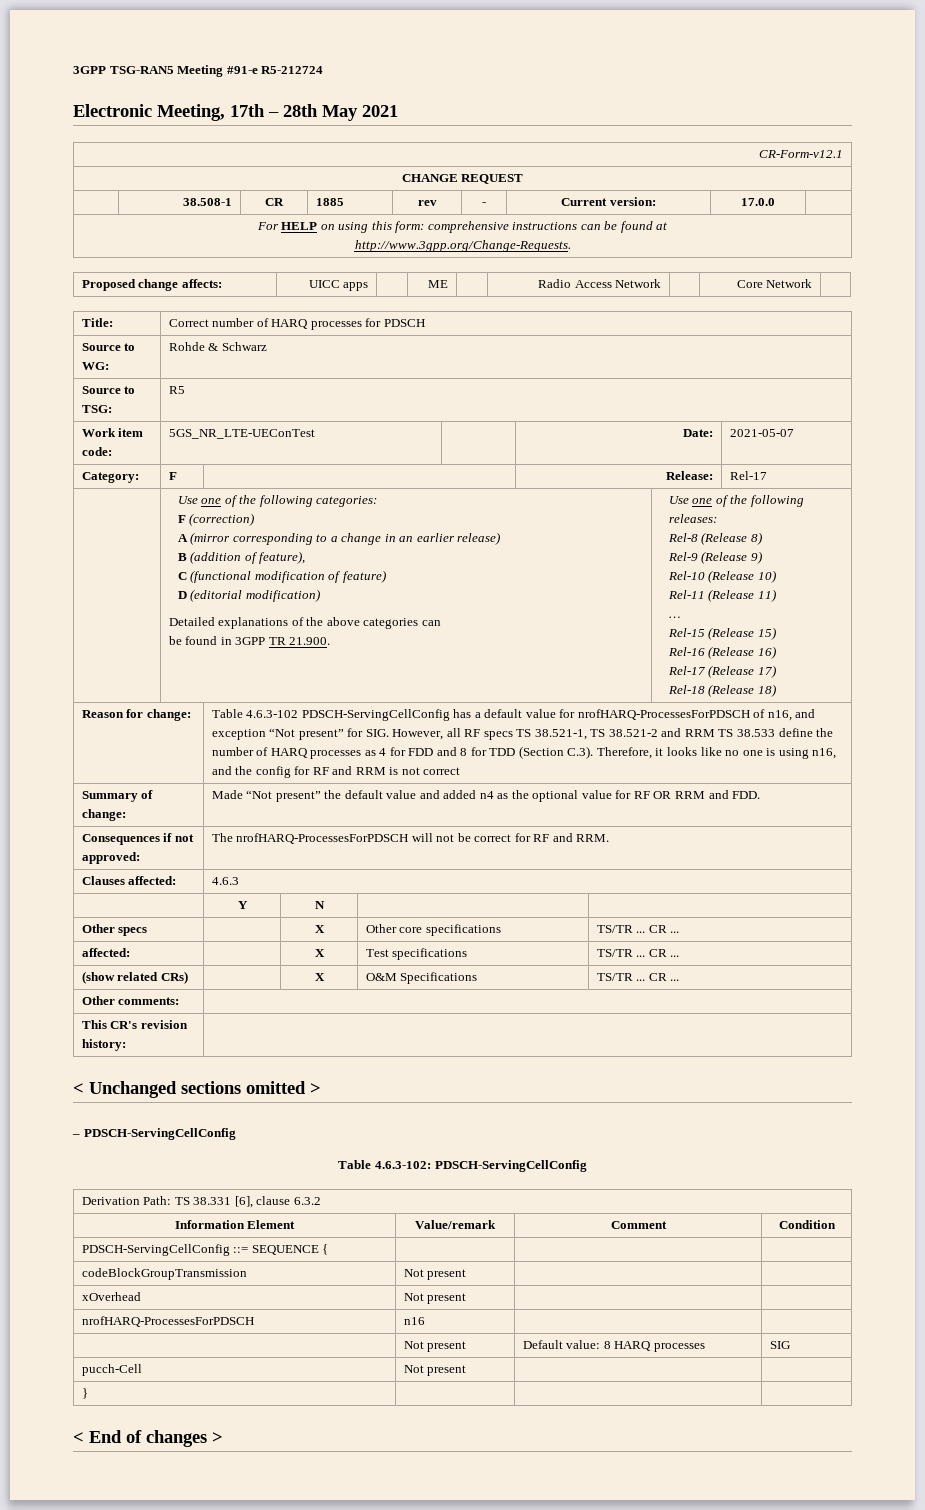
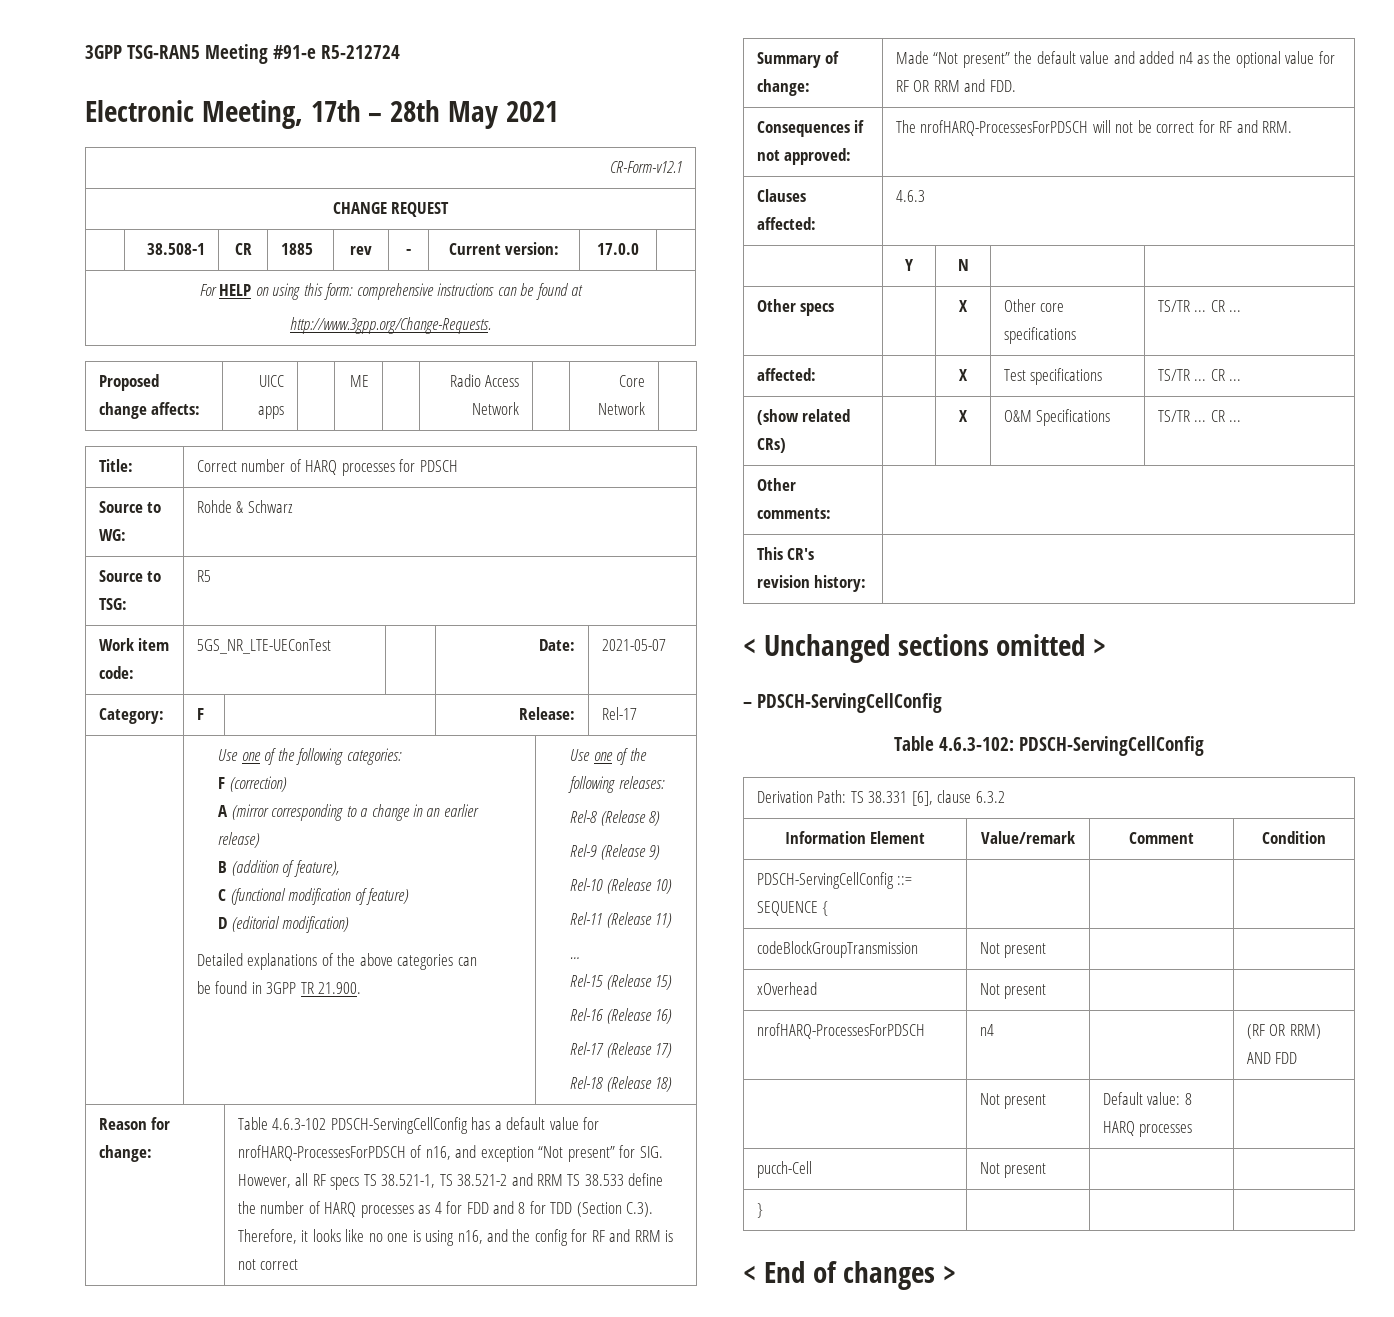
[403,1317,425,1325] n16 | | -> [979,1024,994,1036] [1246,1024,1321,1039] [1246,1052,1298,1064] n4 | | (RF OR RRM) AND FDD
[769,1341,790,1349] SIG -> (1193, 1130) none

